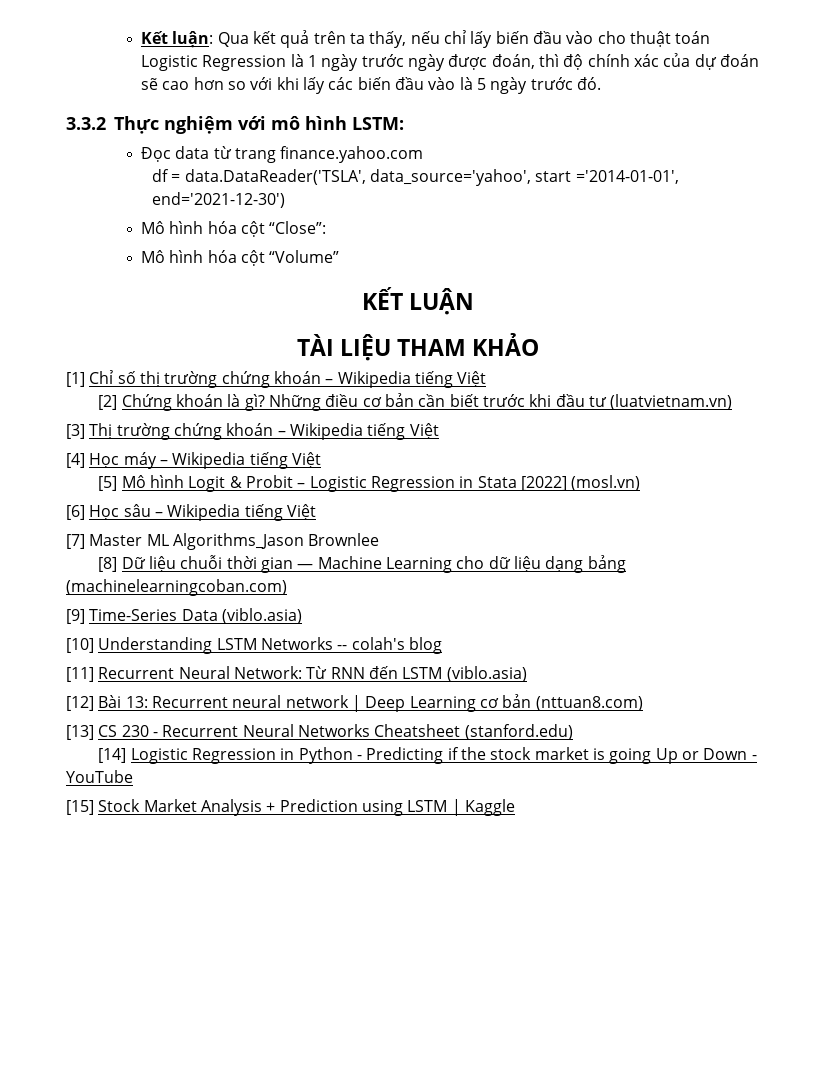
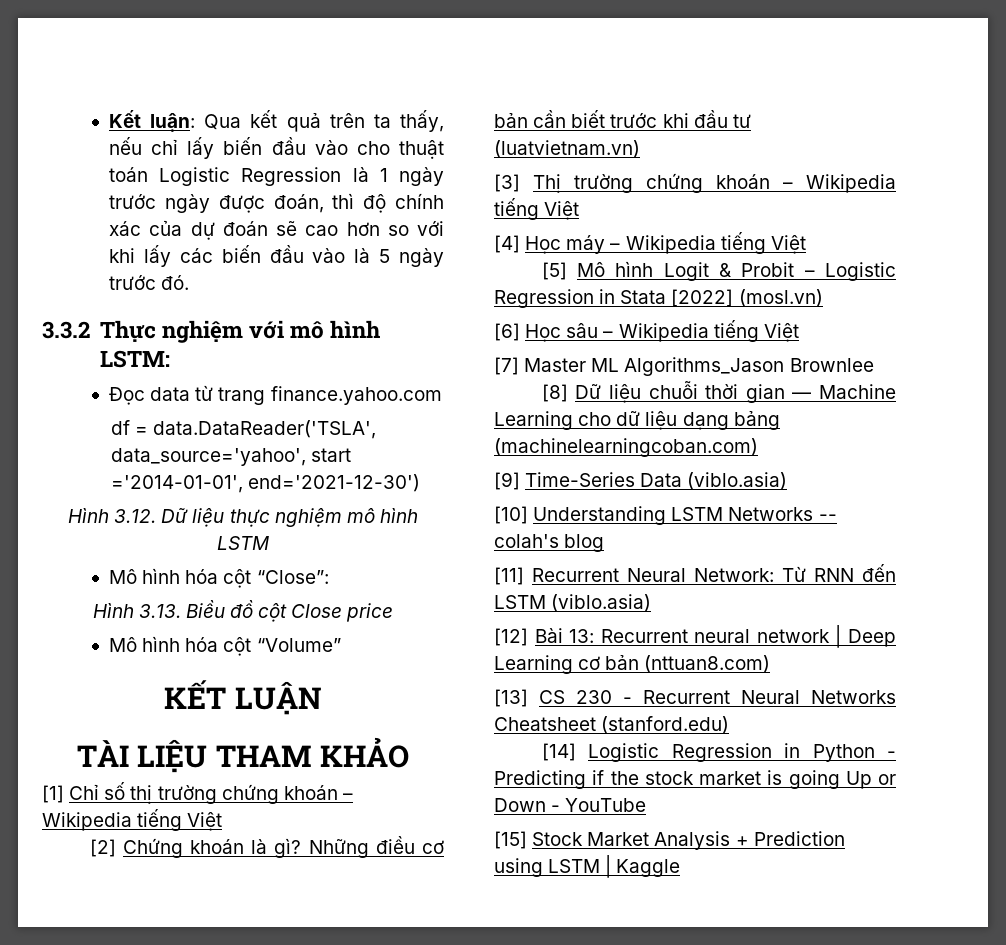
(286, 200) none -> [68,508,418,527] [217,536,269,550] // Hình 3.12. Dữ liệu thực nghiệm mô hình LSTM
(327, 227) none -> [92,600,394,622] // Hình 3.13. Biều đồ cột Close price

